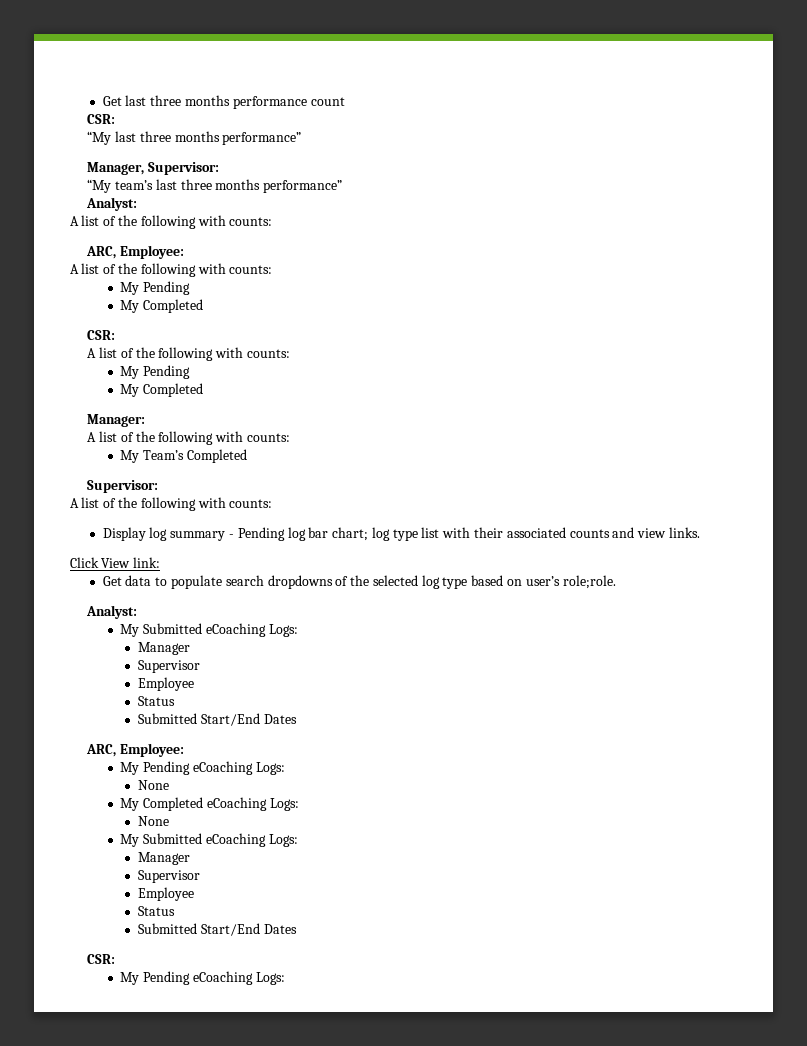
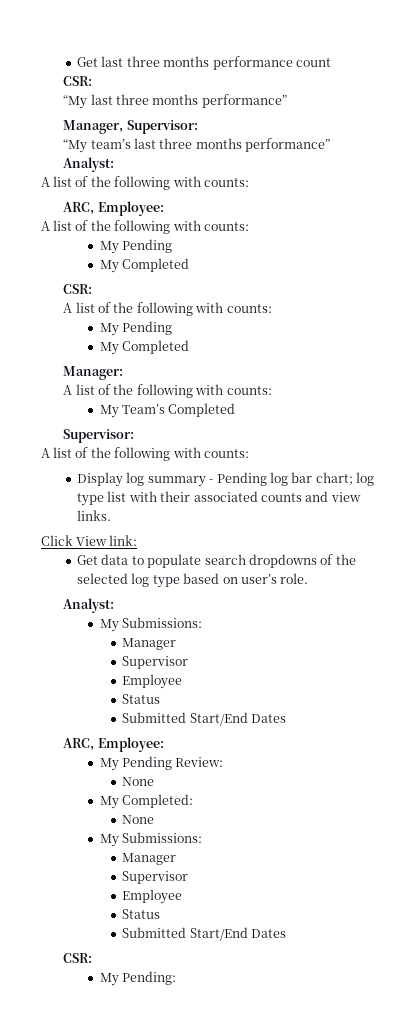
[562,575,616,589] role;role. -> [280,573,309,584] role.
[143,623,298,637] Submitted eCoaching Logs: -> [122,617,203,628] Submissions:
[192,761,285,775] [137,780,169,790] [120,797,299,811] [137,816,169,826] [120,833,298,847] eCoaching Logs: // None // My Completed eCoaching Logs: // None // My Submitted eCoaching Logs: -> [175,757,224,767] [122,777,155,786] [99,794,194,809] [122,815,155,824] [99,832,203,847] Review: // None // My Completed: // None // My Submissions:
[143,971,285,985] Pending eCoaching Logs: -> [122,971,177,985] Pending:

